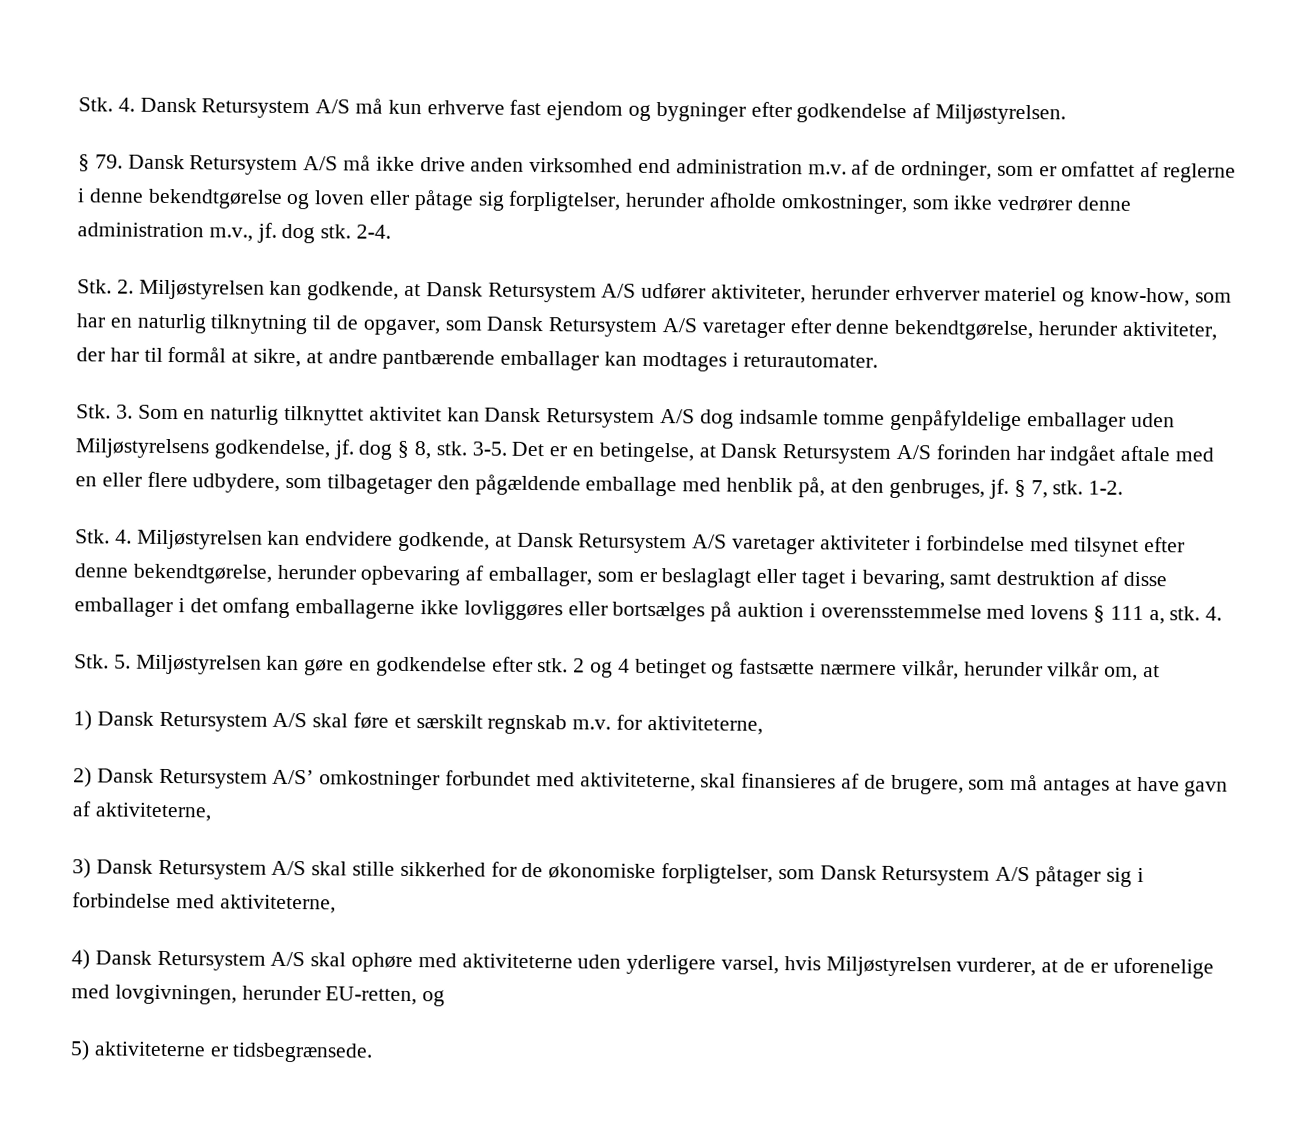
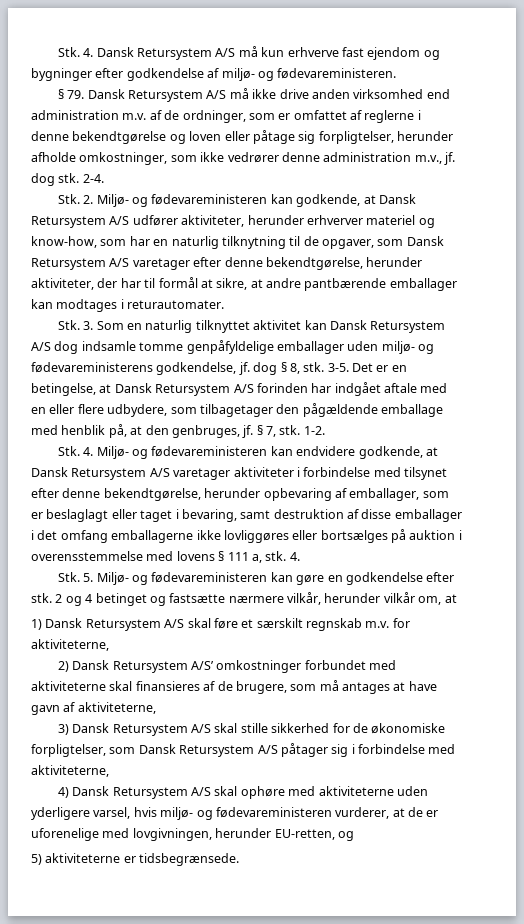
[935,104,1067,125] Miljøstyrelsen. -> [221,68,397,81] miljø- og fødevareministeren.
[138,279,265,300] Miljøstyrelsen -> [96,194,268,207] Miljø- og fødevareministeren
[75,438,209,459] Miljøstyrelsens -> [381,341,434,354] [31,362,153,373] miljø- og fødevareministerens
[136,529,263,550] Miljøstyrelsen -> [96,446,268,459] Miljø- og fødevareministeren
[135,654,262,675] Miljøstyrelsen -> [96,572,268,585] Miljø- og fødevareministeren
[579,772,696,792] aktiviteterne, -> [31,681,106,691] aktiviteterne
[825,956,952,977] Miljøstyrelsen -> [160,807,332,820] miljø- og fødevareministeren

